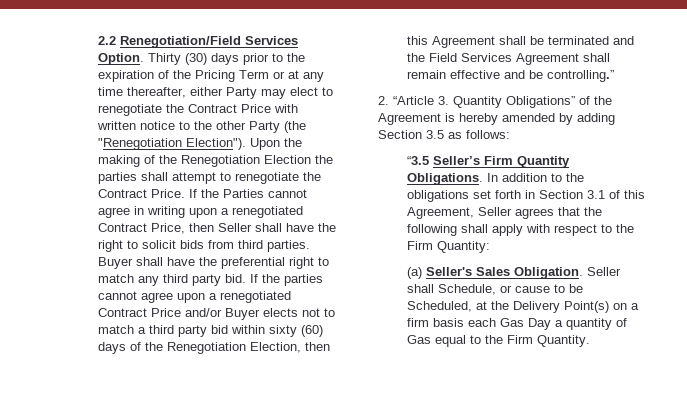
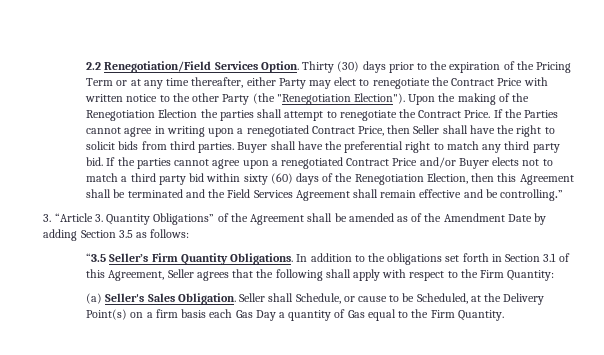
[377,96,389,105] 2. -> [43,214,52,222] 3.
[444,113,555,125] is hereby amended -> [307,213,532,222] shall be amended as of the Amendment Date

